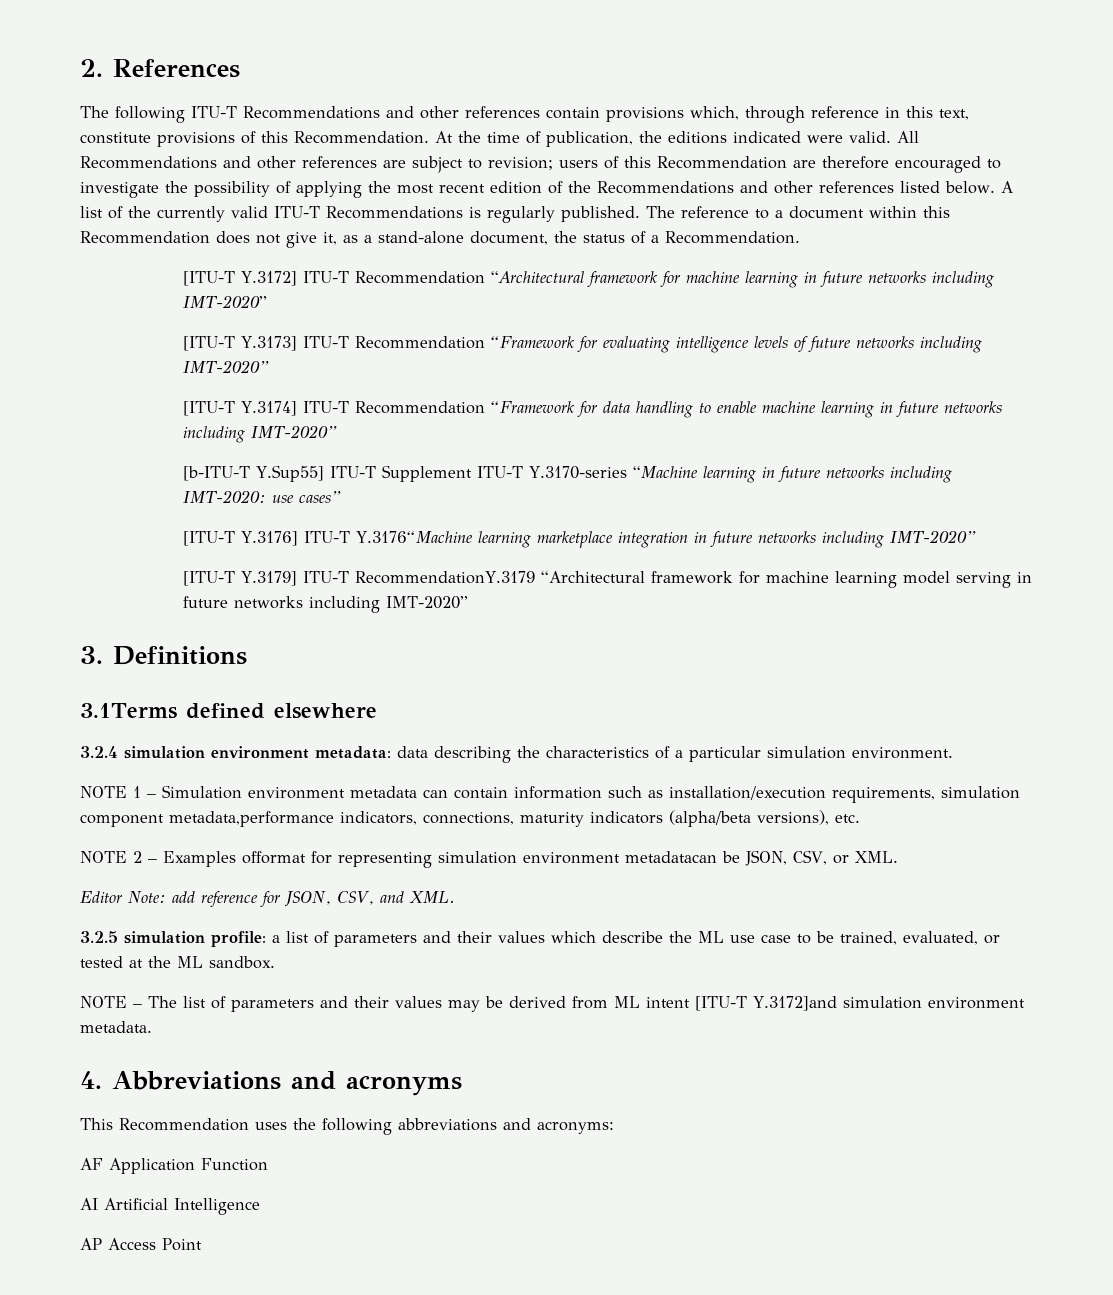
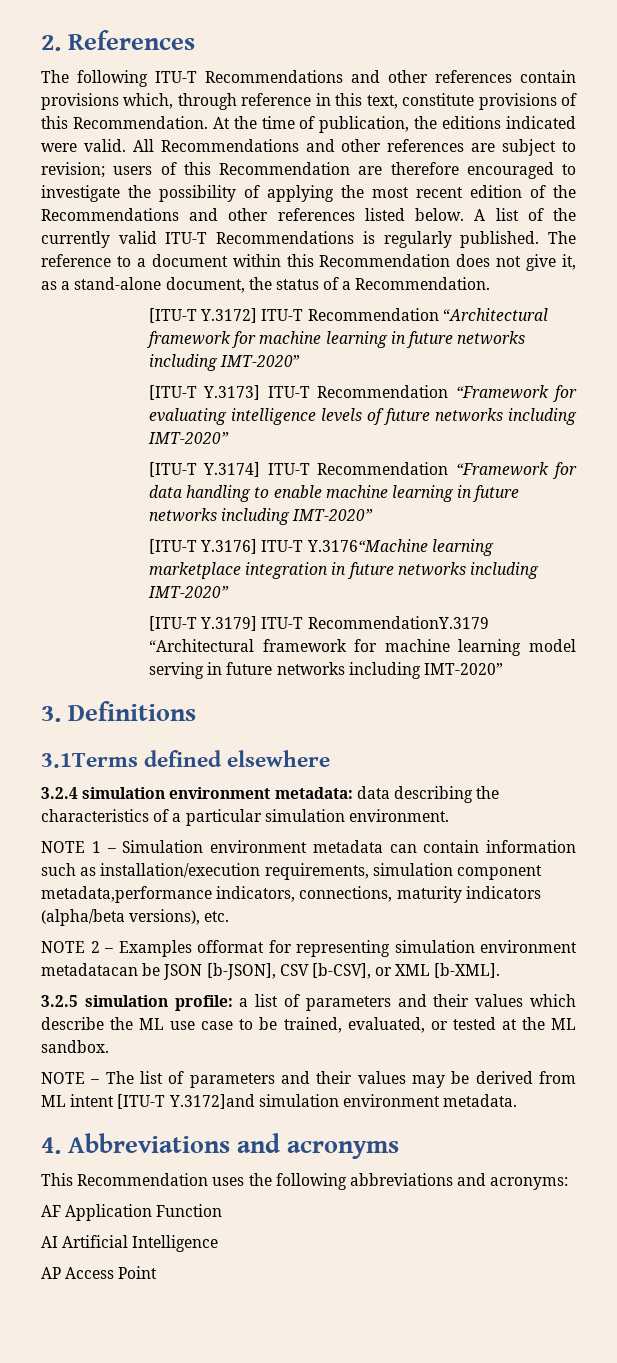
[182,465,952,483] [182,490,341,503] // [b-ITU-T Y.Sup55] ITU-T Supplement ITU-T Y.3170-series “Machine learning in future networks including IMT-2020: use cases” -> (374, 515) none
[745,850,898,866] [80,891,455,908] JSON, CSV, or XML. // Editor Note: add reference for JSON, CSV, and XML. -> [163,963,501,980] JSON [b-JSON], CSV [b-CSV], or XML [b-XML].

